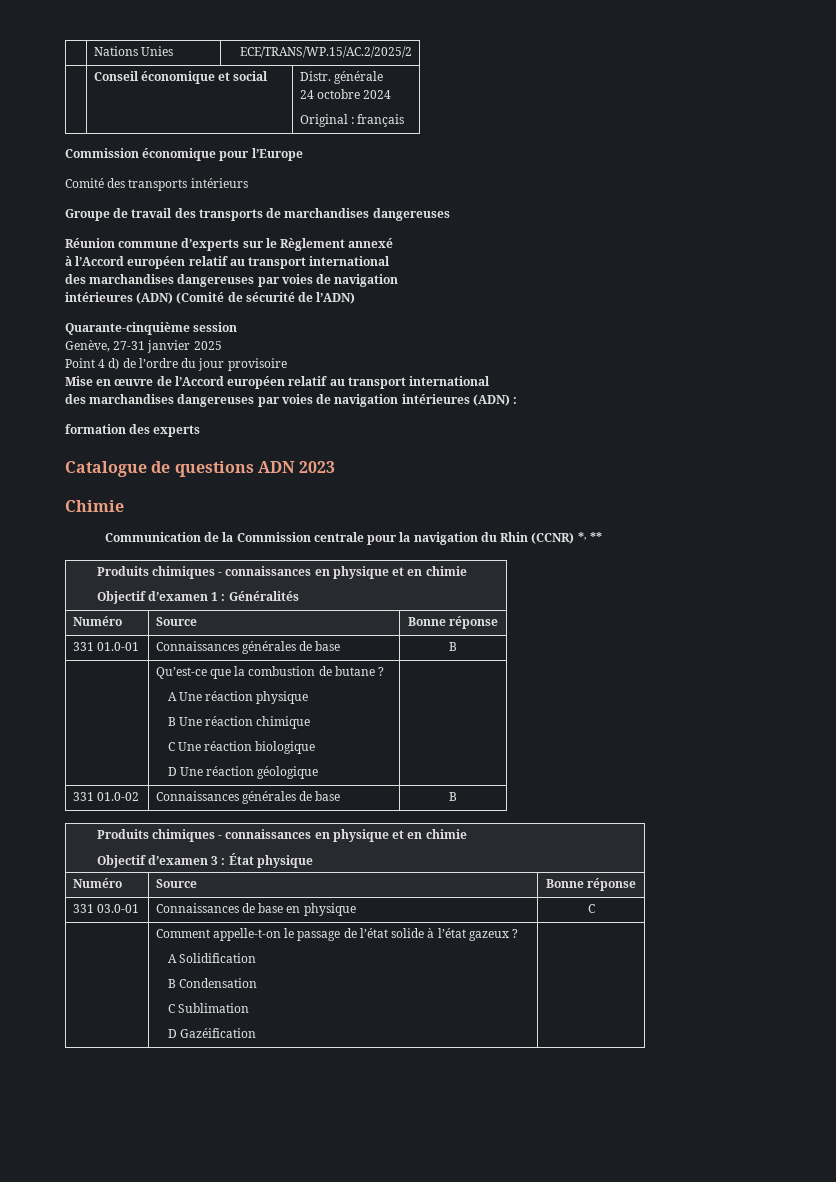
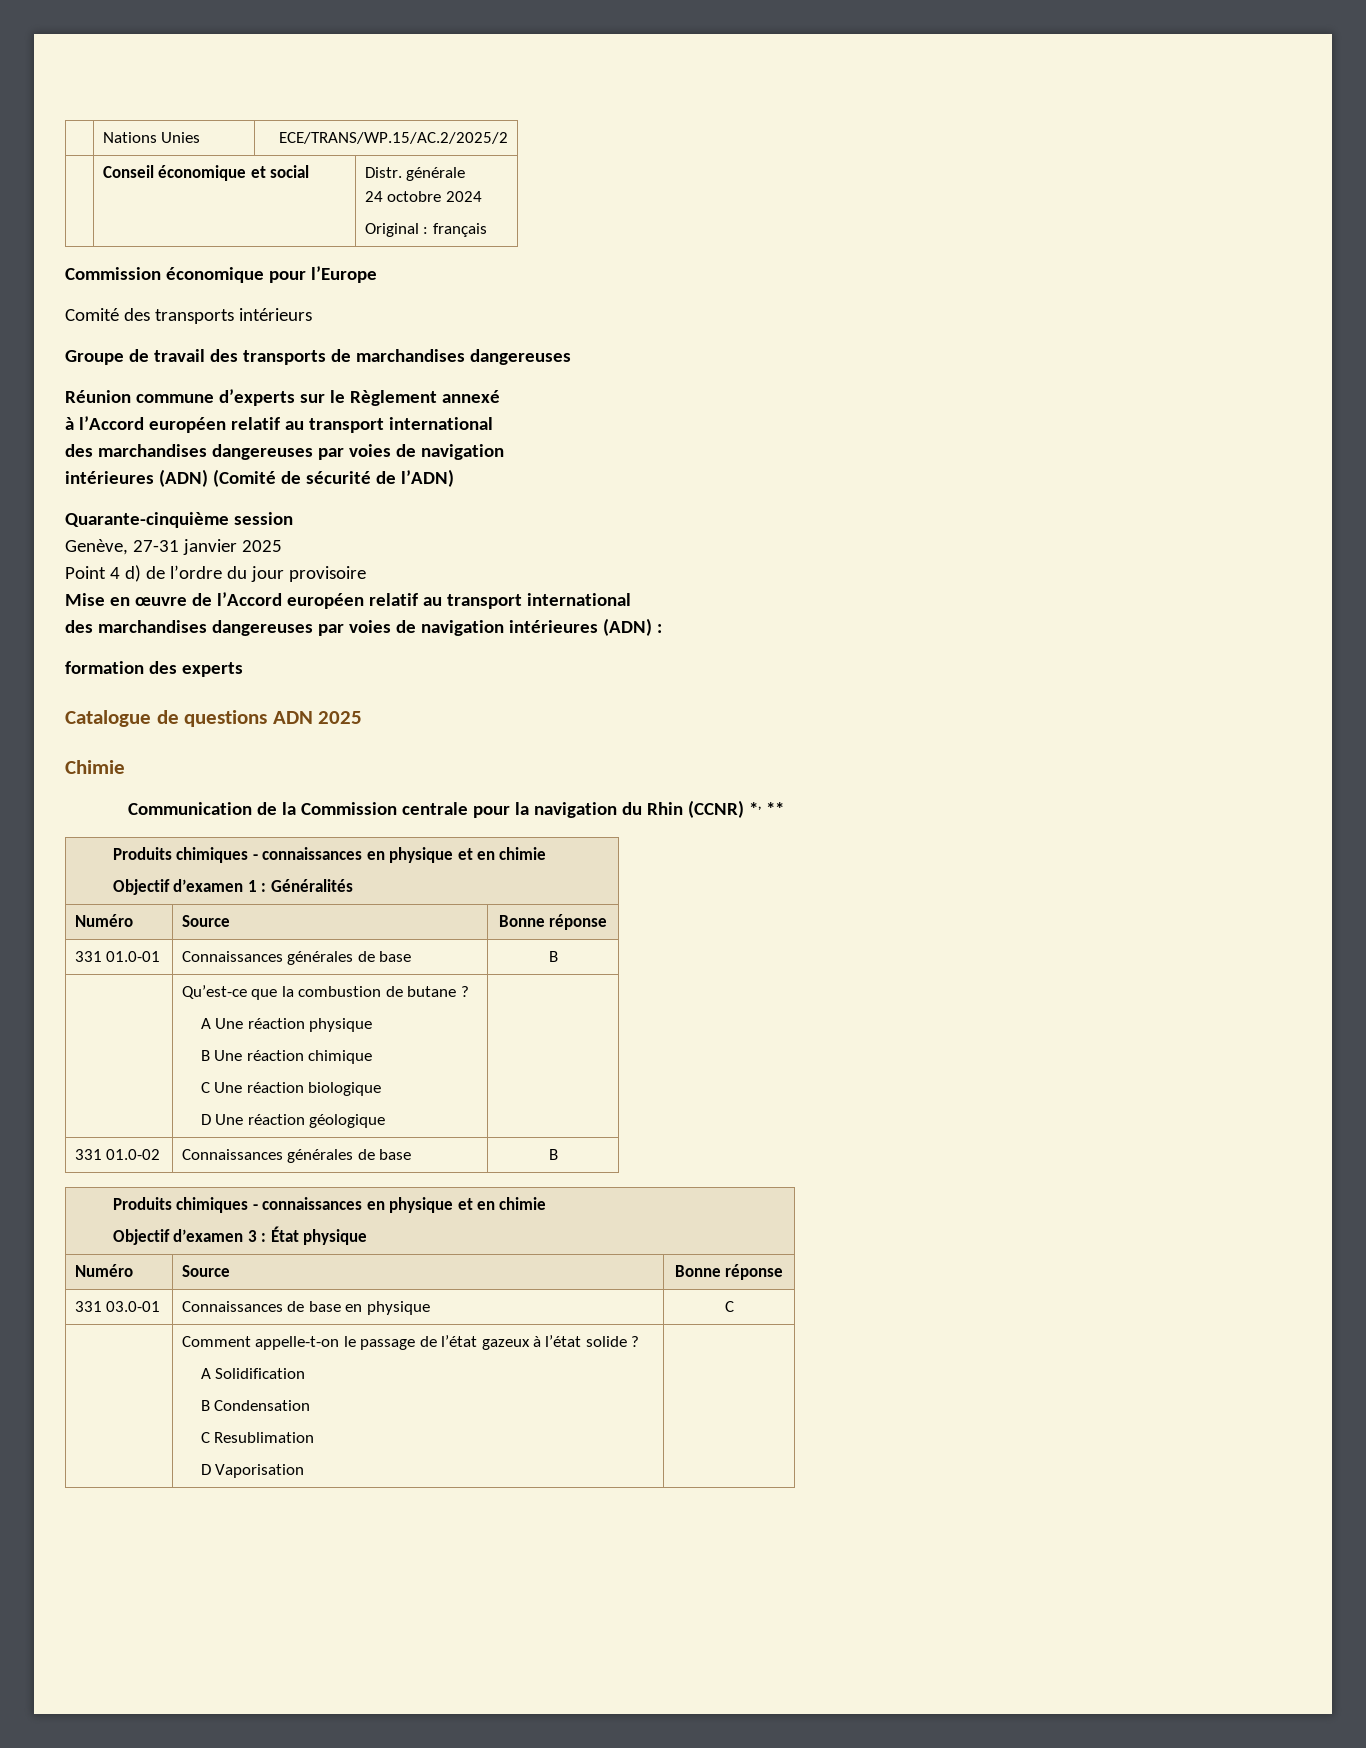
[299,461,336,473] 2023 -> [318,711,363,724] 2025
[391,928,425,938] solide -> [481,1339,530,1350] gazeux
[468,931,509,941] gazeux -> [585,1336,627,1347] solide
[177,1003,249,1013] [167,1028,256,1038] Sublimation // D Gazéification -> [214,1432,315,1443] [200,1464,305,1478] Resublimation // D Vaporisation

